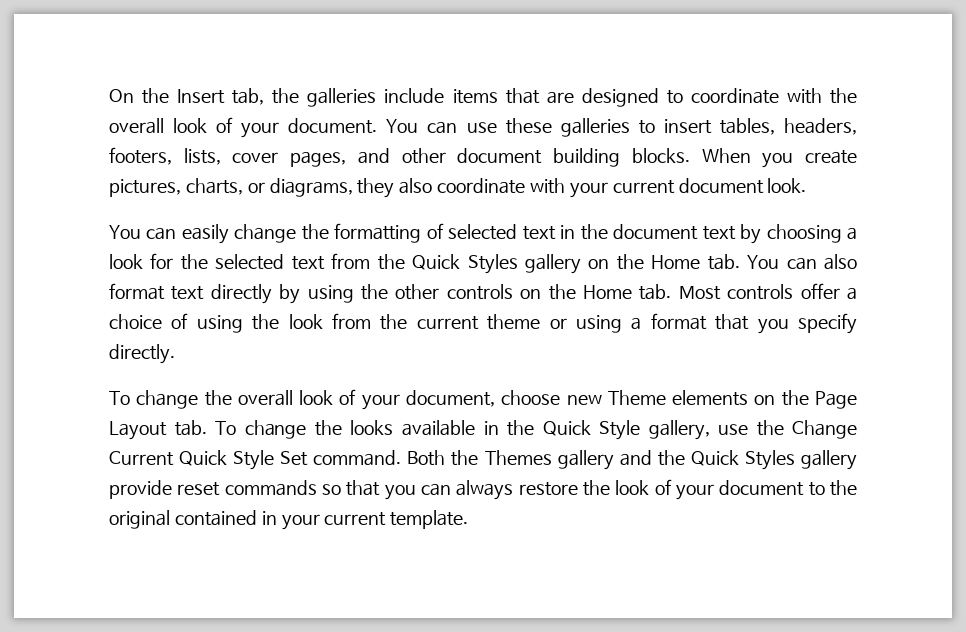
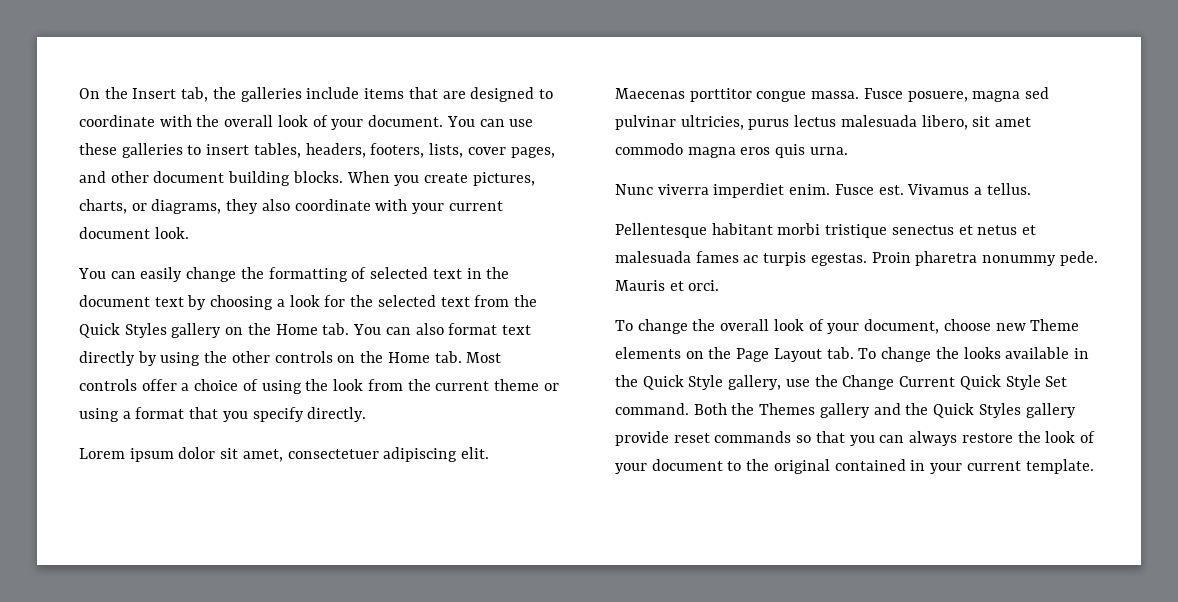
(175, 354) none -> [79,447,490,462] [615,87,1050,102] [615,115,1032,130] [615,143,848,158] [615,183,1031,198] [615,223,1037,238] [615,251,1098,266] [615,280,720,291] // Lorem ipsum dolor sit amet, consectetuer adipiscing elit. Maecenas porttitor congue massa. Fusce posuere, magna sed pulvinar ultricies, purus lectus malesuada libero, sit amet commodo magna eros quis urna. // Nunc viverra imperdiet enim. Fusce est. Vivamus a tellus. // Pellentesque habitant morbi tristique senectus et netus et malesuada fames ac turpis egestas. Proin pharetra nonummy pede. Mauris et orci.

